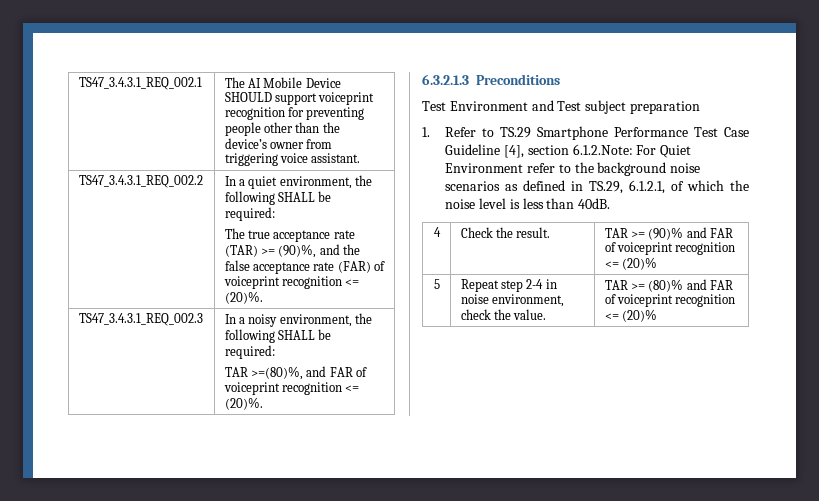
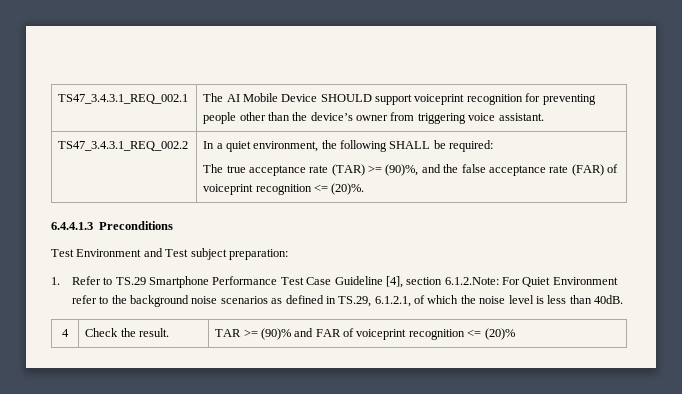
[78,313,203,326] [224,313,373,327] [224,329,332,343] [224,345,275,359] [224,366,368,380] [223,382,360,395] [224,397,263,410] [422,74,469,85] // TS47_3.4.3.1_REQ_002.3 | In a noisy environment, the following SHALL be required: // TAR >=(80)%, and FAR of voiceprint recognition <= (20)%. // 6.3.2.1.3 -> [51,222,93,230] // 6.4.4.1.3
[629,101,700,114] preparation -> [228,249,288,260] preparation:
[433,279,440,289] [460,279,557,292] [460,294,565,307] [460,309,547,320] [604,279,734,292] [604,294,736,307] [604,309,658,322] // 5 | Repeat step 2-4 in noise environment, check the value. | TAR >= (80)% and FAR of voiceprint recognition <= (20)% -> (515, 334) none

